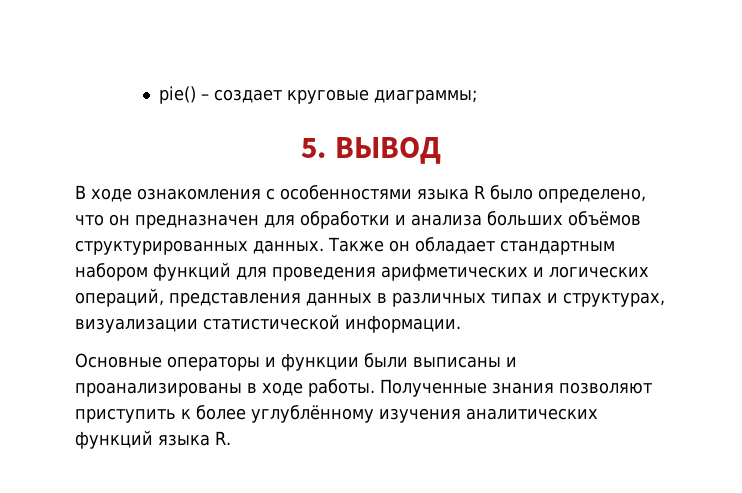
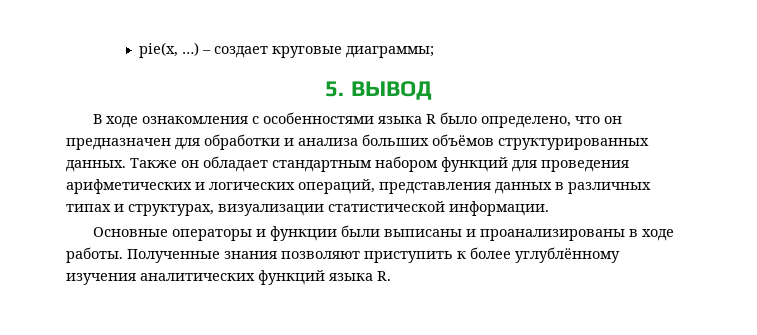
[159,86,197,104] pie() -> [138,42,199,58] pie(x, …)

